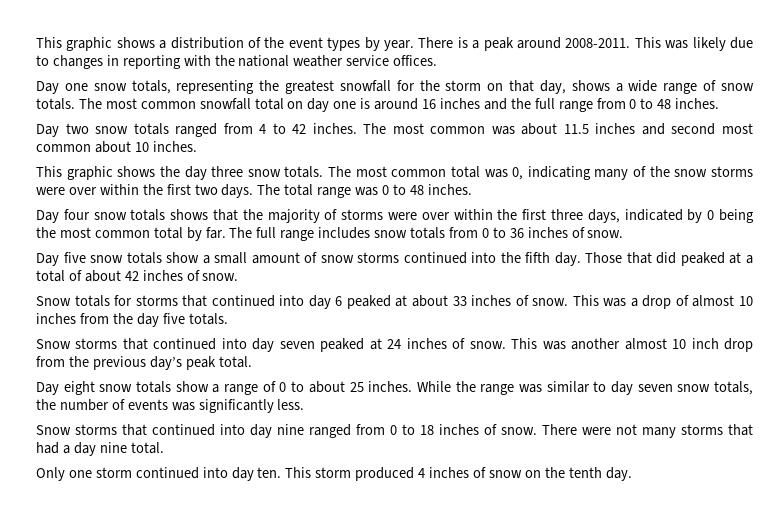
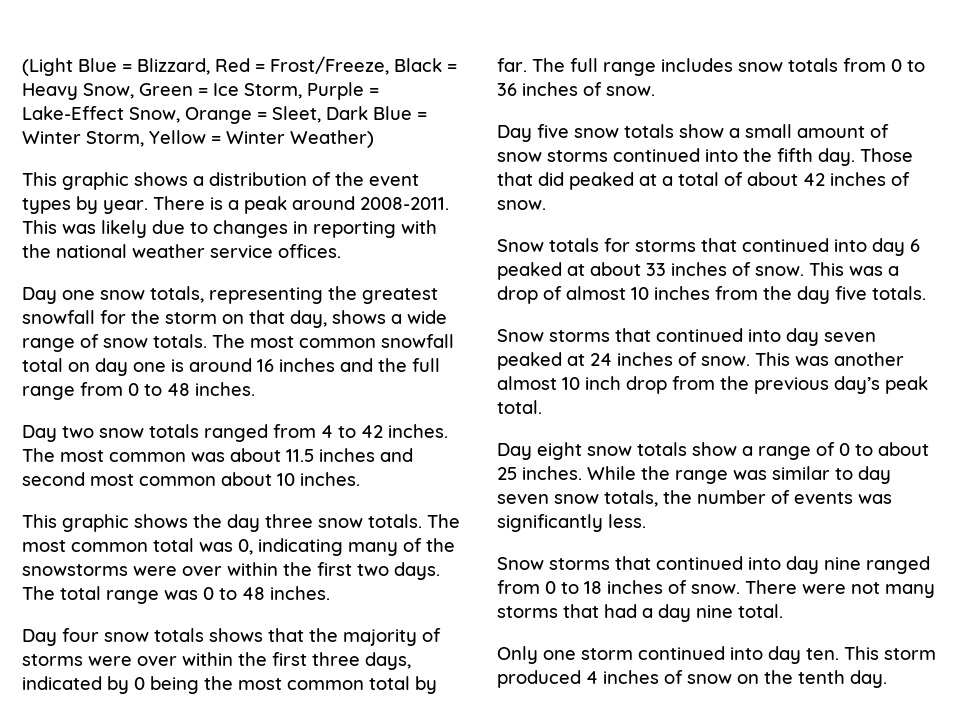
(36, 42) none -> [22,56,457,76] [22,82,379,100] [22,106,427,124] [22,130,374,148] (Light Blue = Blizzard, Red = Frost/Freeze, Black = Heavy Snow, Green = Ice Storm, Purple = Lake-Effect Snow, Orange = Sleet, Dark Blue = Winter Storm, Yellow = Winter Weather) //
[674,166,754,177] snow storms -> [22,564,128,576] snowstorms

